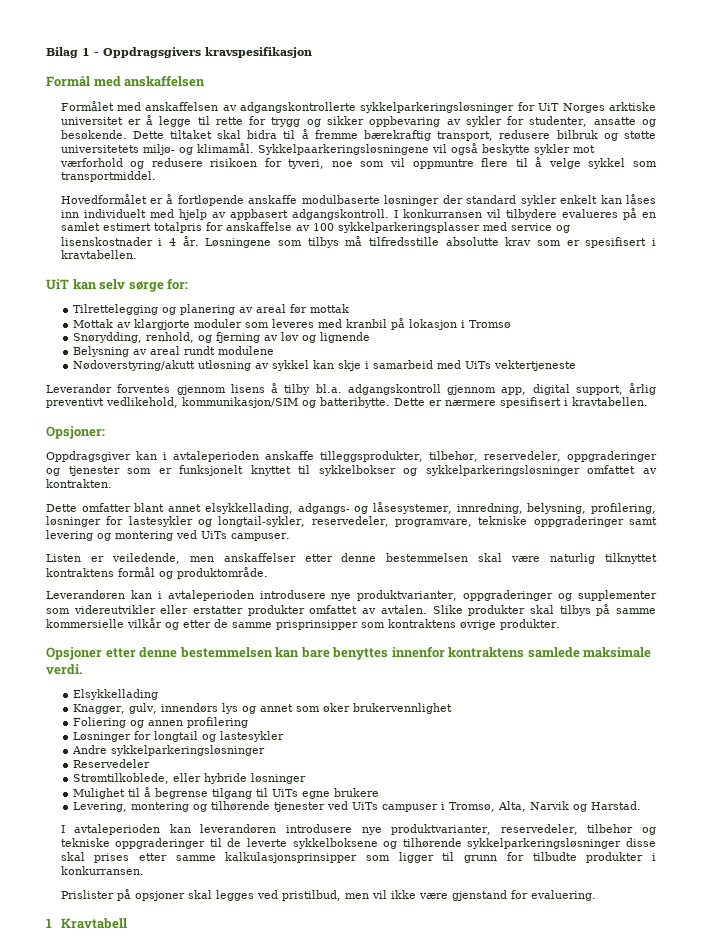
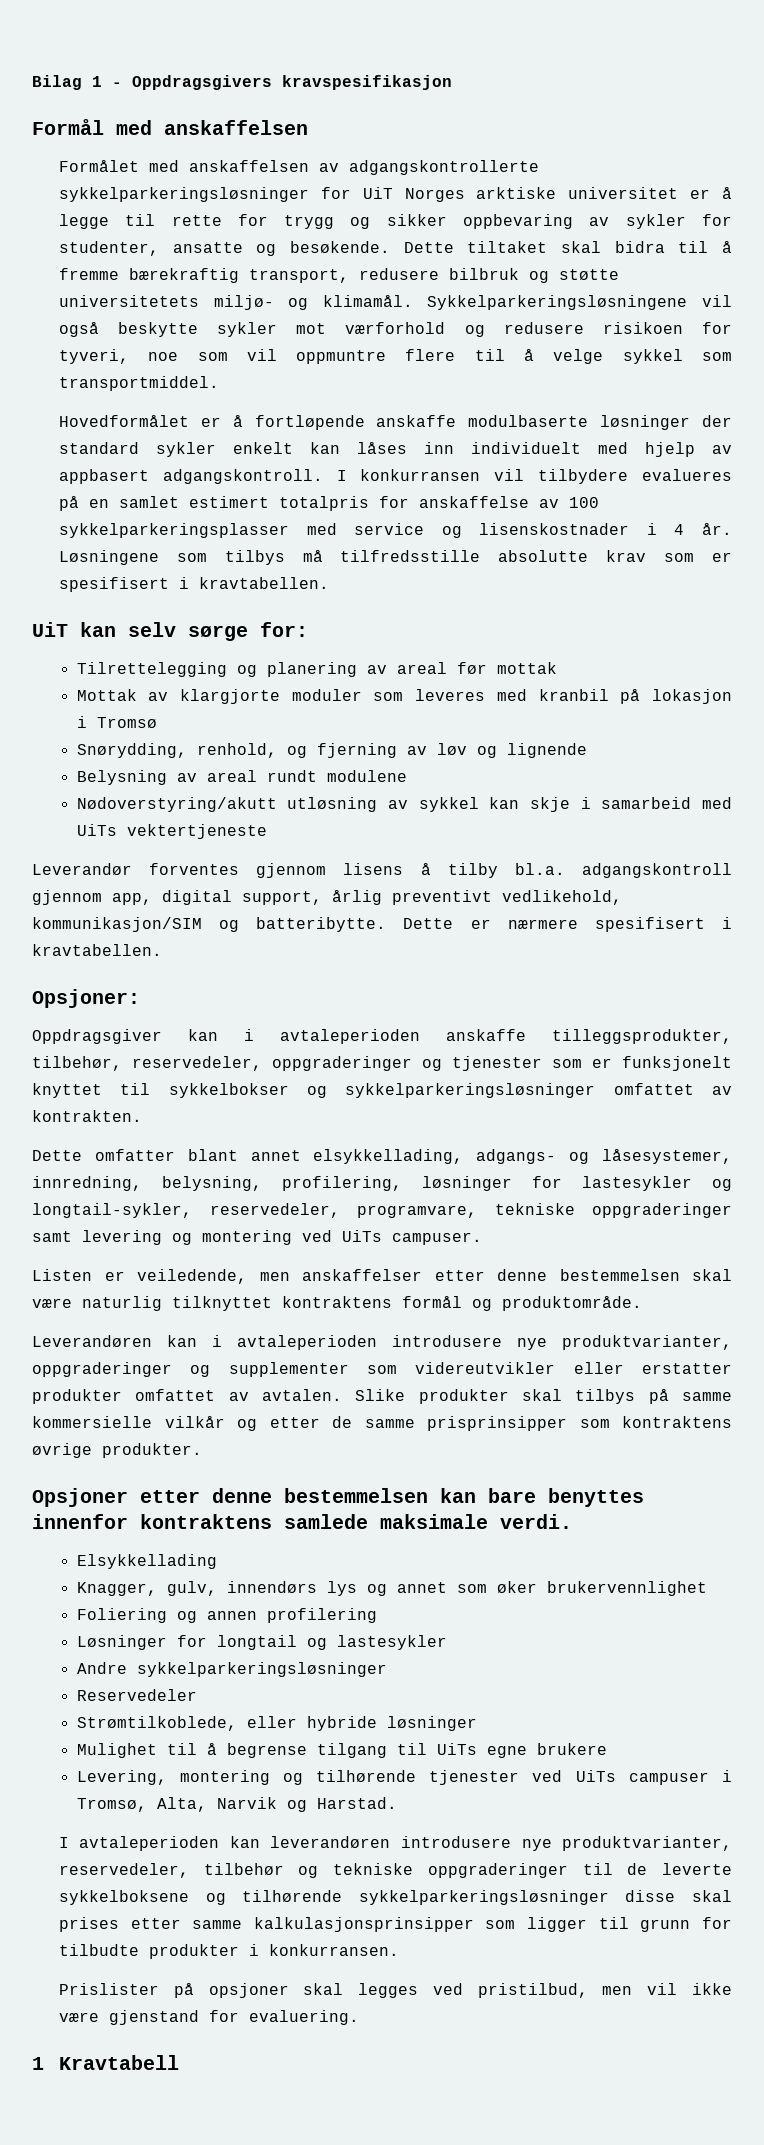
[257,144,429,155] Sykkelpaarkeringsløsningene -> [427,295,688,310] Sykkelparkeringsløsningene

